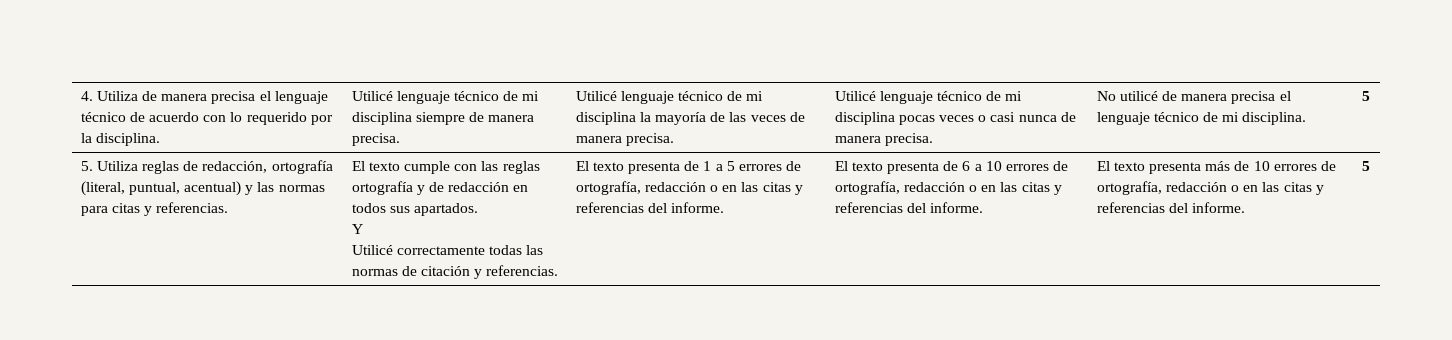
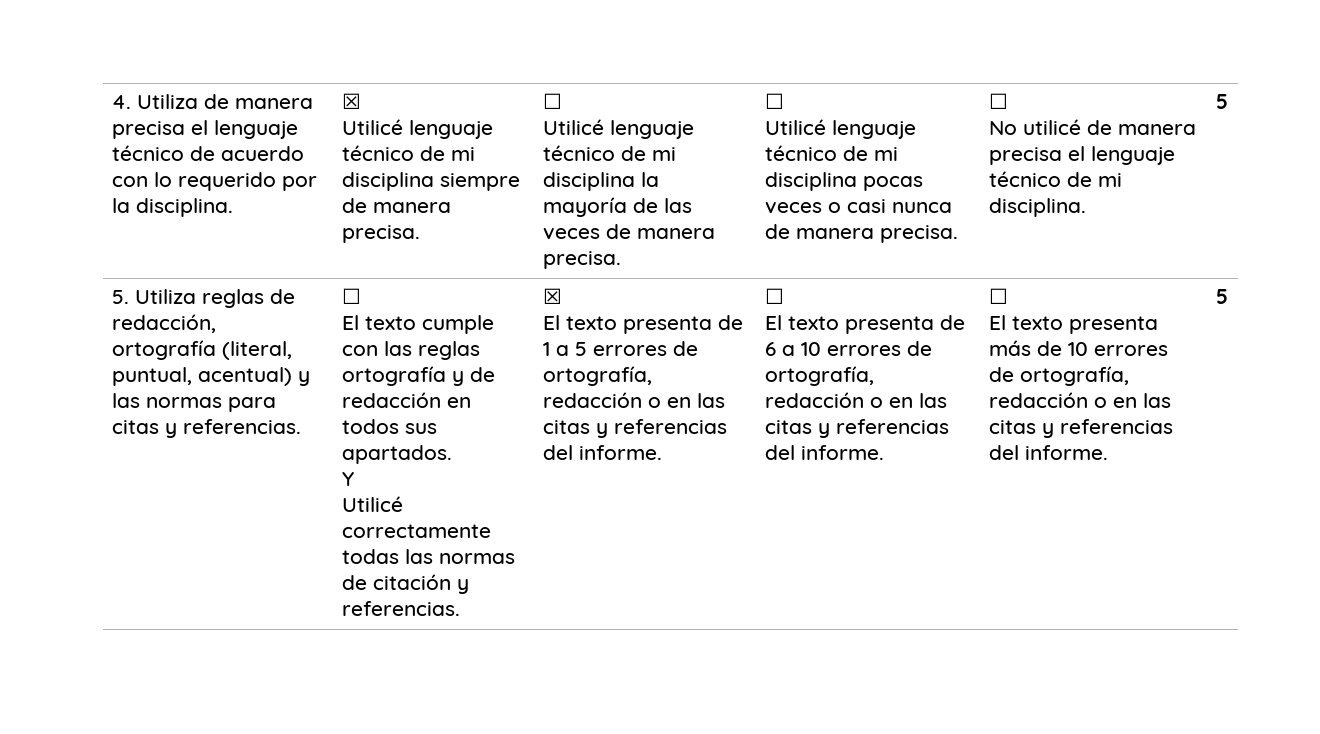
(160, 139) none -> [341,93,361,109] ☒ //
(400, 139) none -> [542,93,562,109] ☐ //
(674, 139) none -> [764,93,784,109] ☐ //
(933, 139) none -> [988,93,1008,109] ☐ //
(229, 207) none -> [341,288,361,304] ☐ //
(559, 270) none -> [542,288,562,304] ☒ //
(725, 207) none -> [764,288,784,304] ☐ //
(984, 207) none -> [988,288,1008,304] ☐ //

